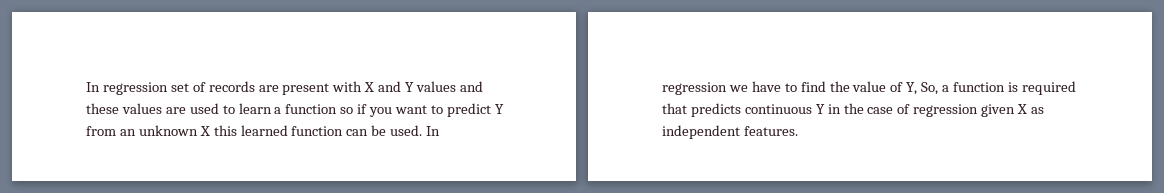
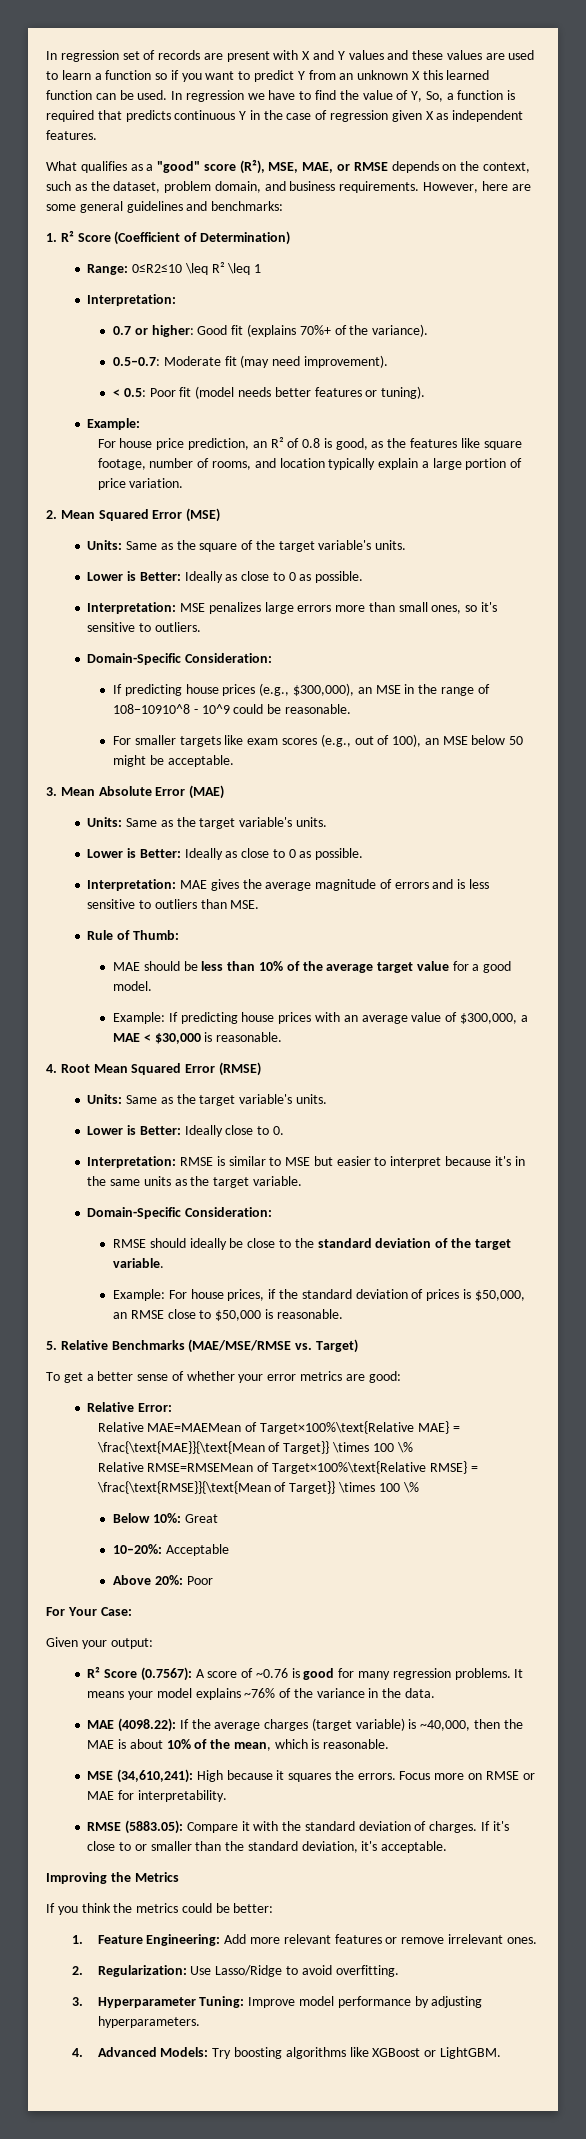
(798, 131) none -> [46,159,530,174] [46,181,531,193] [46,201,284,213] [46,230,290,245] [87,262,262,275] [87,294,177,306] [113,324,429,337] [113,355,388,368] [113,386,426,399] [87,418,141,430] [97,437,522,450] [97,458,523,470] [97,478,184,490] [46,508,221,522] [87,540,407,552] [87,571,364,583] [87,602,498,614] [87,622,201,632] [87,653,273,665] [113,683,490,696] [113,704,351,714] [113,734,524,747] [113,755,234,767] [46,785,225,799] [87,817,327,829] [87,848,364,860] [87,879,490,891] [87,899,260,909] [87,930,179,940] [113,961,512,973] [113,981,153,991] [113,1012,528,1024] [113,1032,283,1044] [46,1062,261,1076] [87,1094,327,1106] [87,1125,284,1137] [87,1156,525,1168] [87,1176,302,1188] [87,1207,273,1219] [113,1238,511,1250] [113,1258,165,1268] [113,1289,525,1301] [113,1309,343,1321] [46,1339,358,1353] [46,1371,401,1383] [87,1402,173,1412] [97,1421,460,1434] [96,1441,413,1454] [97,1461,478,1474] [96,1481,419,1494] [113,1513,218,1523] [113,1544,229,1556] [113,1575,213,1585] [46,1607,132,1616] [46,1637,153,1649] [87,1666,524,1681] [87,1688,436,1700] [87,1718,523,1732] [87,1739,390,1751] [87,1769,535,1783] [87,1790,227,1802] [87,1820,509,1834] [87,1841,448,1853] [46,1872,179,1884] [46,1903,274,1915] [71,1934,537,1946] [71,1965,399,1977] [71,1996,483,2008] [97,2016,200,2028] [71,2047,501,2059] // What qualifies as a "good" score (R²), MSE, MAE, or RMSE depends on the context, such as the dataset, problem domain, and business requirements. However, here are some general guidelines and benchmarks: // 1. R² Score (Coefficient of Determination) // Range: 0≤R2≤10 \leq R² \leq 1 // Interpretation: // 0.7 or higher: Good fit (explains 70%+ of the variance). // 0.5–0.7: Moderate fit (may need improvement). // < 0.5: Poor fit (model needs better features or tuning). // Example: // For house price prediction, an R² of 0.8 is good, as the features like square footage, number of rooms, and location typically explain a large portion of price variation. // 2. Mean Squared Error (MSE) // Units: Same as the square of the target variable's units. // Lower is Better: Ideally as close to 0 as possible. // Interpretation: MSE penalizes large errors more than small ones, so it's sensitive to outliers. // Domain-Specific Consideration: // If predicting house prices (e.g., $300,000), an MSE in the range of 108−10910^8 - 10^9 could be reasonable. // For smaller targets like exam scores (e.g., out of 100), an MSE below 50 might be acceptable. // 3. Mean Absolute Error (MAE) // Units: Same as the target variable's units. // Lower is Better: Ideally as close to 0 as possible. // Interpretation: MAE gives the average magnitude of errors and is less sensitive to outliers than MSE. // Rule of Thumb: // MAE should be less than 10% of the average target value for a good model. // Example: If predicting house prices with an average value of $300,000, a MAE < $30,000 is reasonable. // 4. Root Mean Squared Error (RMSE) // Units: Same as the target variable's units. // Lower is Better: Ideally close to 0. // Interpretation: RMSE is similar to MSE but easier to interpret because it's in the same units as the target variable. // Domain-Specific Consideration: // RMSE should ideally be close to the standard deviation of the target variable. // Example: For house prices, if the standard deviation of prices is $50,000, an RMSE close to $50,000 is reasonable. // 5. Relative Benchmarks (MAE/MSE/RMSE vs. Target) // To get a better sense of whether your error metrics are good: // Relative Error: // Relative MAE=MAEMean of Target×100%\text{Relative MAE} = \frac{\text{MAE}}{\text{Mean of Target}} \times 100 \% // Relative RMSE=RMSEMean of Target×100%\text{Relative RMSE} = \frac{\text{RMSE}}{\text{Mean of Target}} \times 100 \% // Below 10%: Great // 10–20%: Acceptable // Above 20%: Poor // For Your Case: // Given your output: // R² Score (0.7567): A score of ~0.76 is good for many regression problems. It means your model explains ~76% of the variance in the data. // MAE (4098.22): If the average charges (target variable) is ~40,000, then the MAE is about 10% of the mean, which is reasonable. // MSE (34,610,241): High because it squares the errors. Focus more on RMSE or MAE for interpretability. // RMSE (5883.05): Compare it with the standard deviation of charges. If it's close to or smaller than the standard deviation, it's acceptable. // Improving the Metrics // If you think the metrics could be better: // 1. Feature Engineering: Add more relevant features or remove irrelevant ones. // 2. Regularization: Use Lasso/Ridge to avoid overfitting. // 3. Hyperparameter Tuning: Improve model performance by adjusting hyperparameters. // 4. Advanced Models: Try boosting algorithms like XGBoost or LightGBM.

